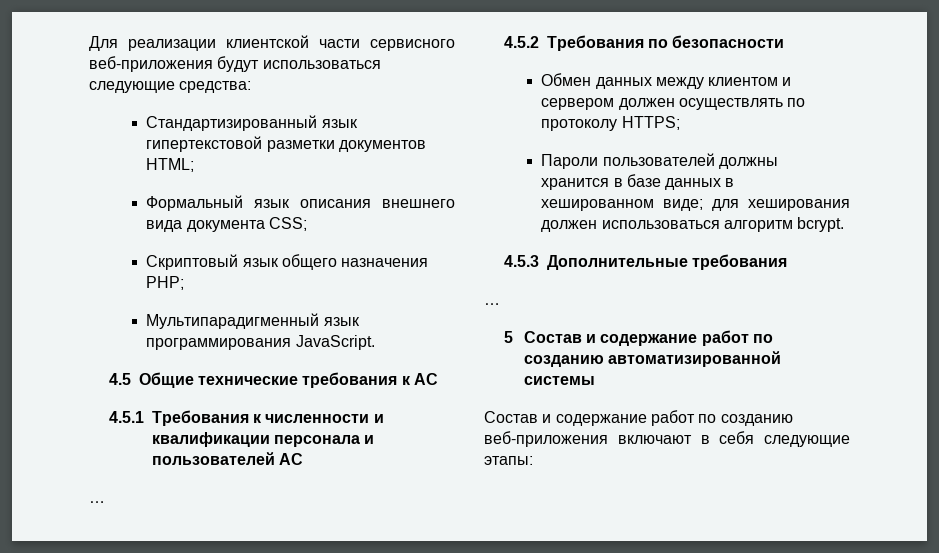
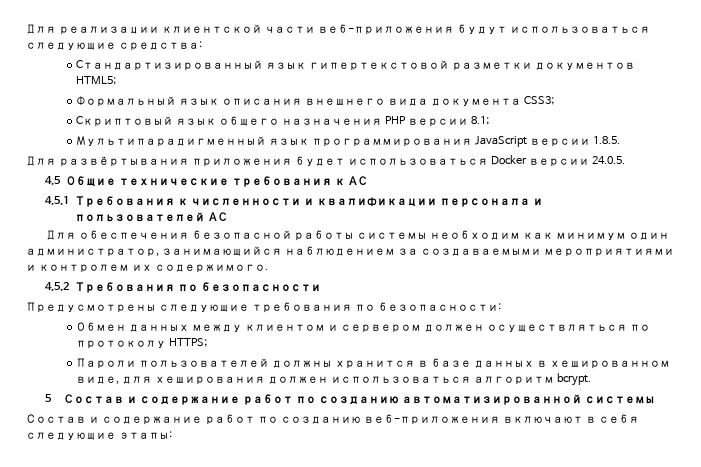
[370,39,455,51] сервисного -> (315, 29) none
[146,158,195,172] HTML; -> [76,76,117,85] HTML5;
[268,217,307,231] CSS; -> [524,96,555,105] CSS3;
[146,276,185,290] PHP; -> [385,116,490,127] PHP версии 8.1;
[295,335,375,350] JavaScript. -> [475,136,621,147] [26,155,625,167] JavaScript версии 1.8.5. // Для развёртывания приложения будет использоваться Docker версии 24.0.5.
[89,501,105,503] … -> [45,230,670,241] [26,246,674,257] [26,264,268,273] Для обеспечения безопасной работы системы необходим как минимум один администратор, занимающийся наблюдением за создаваемыми мероприятиями и контролем их содержимого.
(785, 41) none -> [26,302,501,313] // Предусмотрены следующие требования по безопасности:
[678,98,783,110] осуществлять -> [487,324,628,332] осуществляться
[663,199,704,211] виде; -> [76,376,120,384] виде,
[503,254,788,270] [484,303,500,305] // 4.5.3 Дополнительные требования // … -> (592, 379) none

